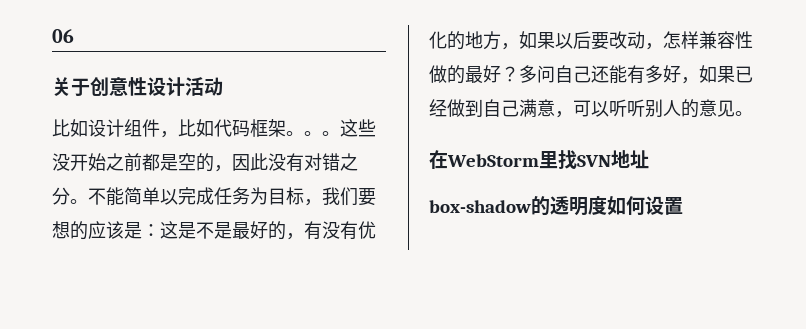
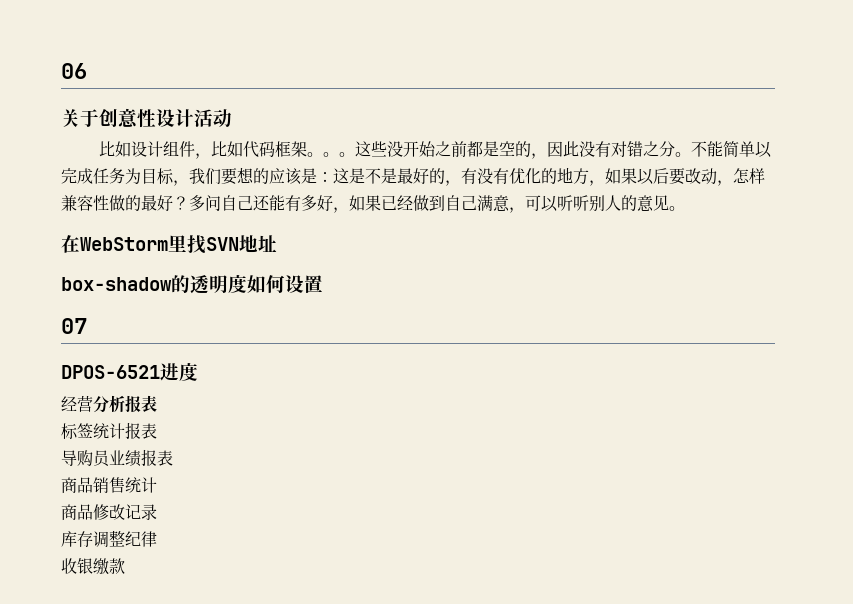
(683, 206) none -> [61,318,87,334] [61,363,198,381] [61,395,157,413] [61,422,157,440] [61,449,173,467] [61,477,157,494] [61,504,157,521] [61,530,157,548] [61,558,125,575] // 07 // DPOS-6521进度 // 经营分析报表 // 标签统计报表 // 导购员业绩报表 // 商品销售统计 // 商品修改记录 // 库存调整纪律 // 收银缴款

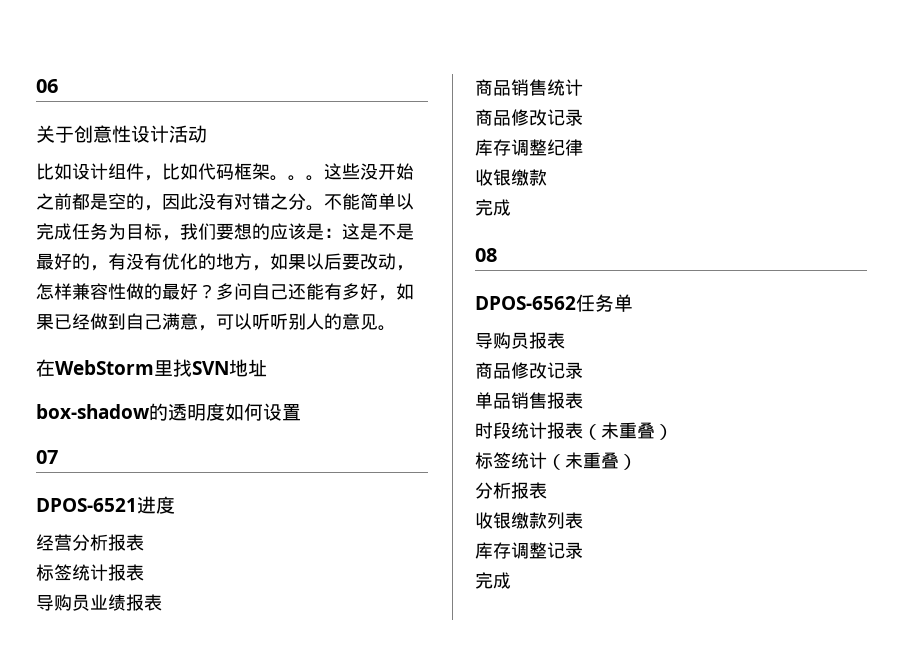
(125, 566) none -> [475,199,511,216] [475,248,497,262] [475,294,633,312] [475,332,565,349] [475,362,583,379] [475,392,583,409] [475,422,673,440] [475,452,637,470] [475,482,547,499] [475,512,583,529] [475,542,583,559] [475,572,511,589] // 完成 // 08 // DPOS-6562任务单 // 导购员报表 // 商品修改记录 // 单品销售报表 // 时段统计报表（未重叠） // 标签统计（未重叠） // 分析报表 // 收银缴款列表 // 库存调整记录 // 完成

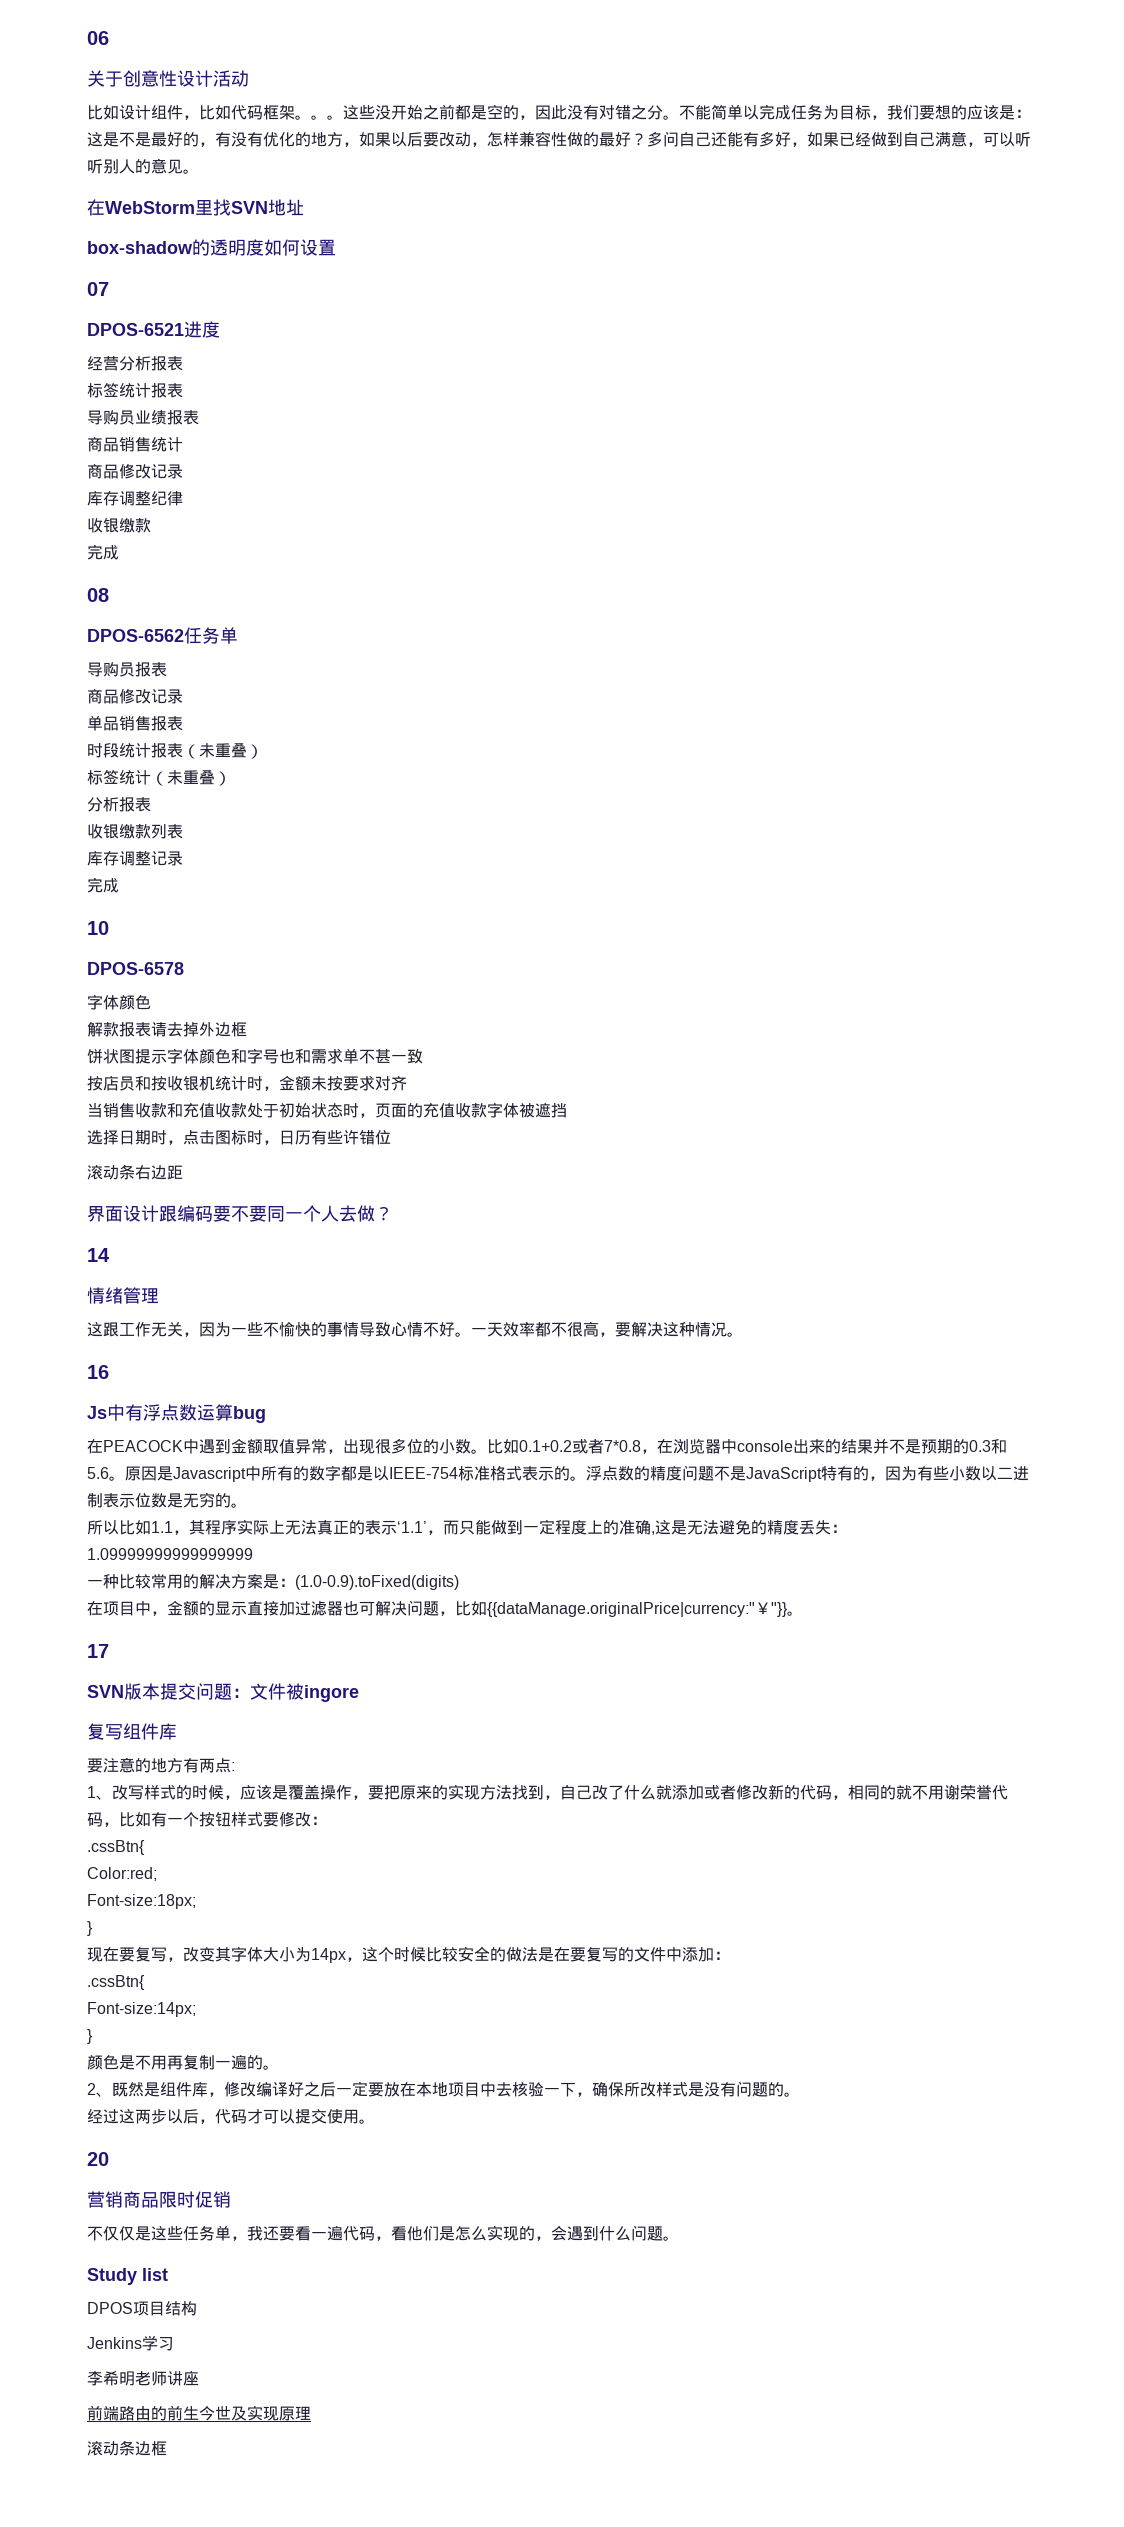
(511, 580) none -> [87,921,109,935] [87,962,184,975] [87,994,151,1010] [87,1022,247,1037] [87,1048,423,1064] [87,1075,407,1091] [87,1102,567,1118] [87,1130,391,1145] [87,1164,183,1180] [87,1205,393,1222] [87,1248,110,1262] [87,1287,159,1304] [87,1321,743,1337] [87,1365,109,1379] [87,1404,266,1423] [87,1438,1007,1454] [87,1465,1029,1482] [87,1492,247,1508] [87,1519,847,1535] [87,1548,253,1560] [87,1574,459,1590] [87,1600,803,1617] [87,1644,109,1658] [87,1683,359,1702] [87,1723,177,1740] [87,1757,235,1773] [87,1784,1008,1800] [87,1811,327,1827] [87,1840,145,1855] [87,1867,157,1881] [87,1894,196,1909] [87,1921,93,1936] [87,1946,730,1963] [87,1975,145,1990] [87,2002,196,2017] [87,2029,93,2044] [87,2055,279,2070] [87,2081,800,2097] [87,2109,375,2124] [87,2152,109,2166] [87,2191,231,2208] [87,2225,679,2241] [87,2268,168,2285] [87,2301,197,2316] [87,2335,174,2351] [87,2370,199,2386] [87,2405,311,2421] [87,2440,167,2456] // 10 // DPOS-6578 // 字体颜色 // 解款报表请去掉外边框 // 饼状图提示字体颜色和字号也和需求单不甚一致 // 按店员和按收银机统计时，金额未按要求对齐 // 当销售收款和充值收款处于初始状态时，页面的充值收款字体被遮挡 // 选择日期时，点击图标时，日历有些许错位 // 滚动条右边距 // 界面设计跟编码要不要同一个人去做？ // 14 // 情绪管理 // 这跟工作无关，因为一些不愉快的事情导致心情不好。一天效率都不很高，要解决这种情况。 // 16 // Js中有浮点数运算bug // 在PEACOCK中遇到金额取值异常，出现很多位的小数。比如0.1+0.2或者7*0.8，在浏览器中console出来的结果并不是预期的0.3和5.6。原因是Javascript中所有的数字都是以IEEE-754标准格式表示的。浮点数的精度问题不是JavaScript特有的，因为有些小数以二进制表示位数是无穷的。 // 所以比如1.1，其程序实际上无法真正的表示‘1.1’，而只能做到一定程度上的准确,这是无法避免的精度丢失： // 1.09999999999999999 // 一种比较常用的解决方案是：(1.0-0.9).toFixed(digits) // 在项目中，金额的显示直接加过滤器也可解决问题，比如{{dataManage.originalPrice|currency:"￥"}}。 // 17 // SVN版本提交问题：文件被ingore // 复写组件库 // 要注意的地方有两点: // 1、改写样式的时候，应该是覆盖操作，要把原来的实现方法找到，自己改了什么就添加或者修改新的代码，相同的就不用谢荣誉代码，比如有一个按钮样式要修改： // .cssBtn{ // Color:red; // Font-size:18px; // } // 现在要复写，改变其字体大小为14px，这个时候比较安全的做法是在要复写的文件中添加： // .cssBtn{ // Font-size:14px; // } // 颜色是不用再复制一遍的。 // 2、既然是组件库，修改编译好之后一定要放在本地项目中去核验一下，确保所改样式是没有问题的。 // 经过这两步以后，代码才可以提交使用。 // 20 // 营销商品限时促销 // 不仅仅是这些任务单，我还要看一遍代码，看他们是怎么实现的，会遇到什么问题。 // Study list // DPOS项目结构 // Jenkins学习 // 李希明老师讲座 // 前端路由的前生今世及实现原理 // 滚动条边框

